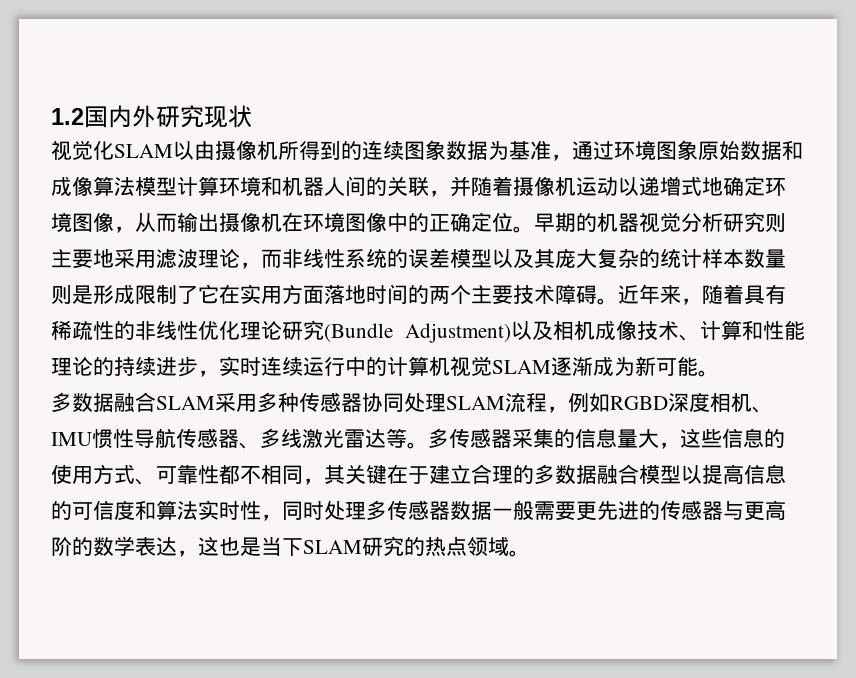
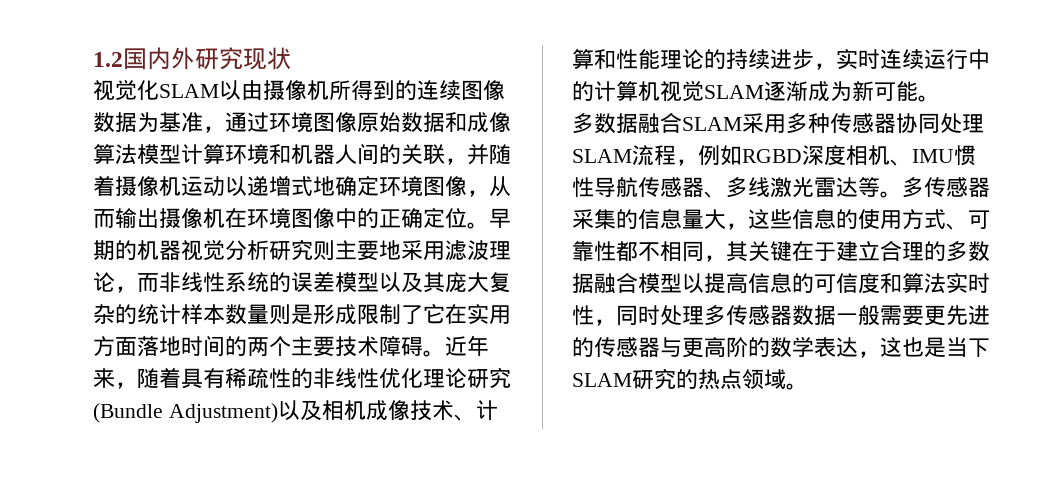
[425,140,446,160] 象 -> [483,80,505,100] 像
[677,140,698,160] 象 -> [335,112,357,132] 像

